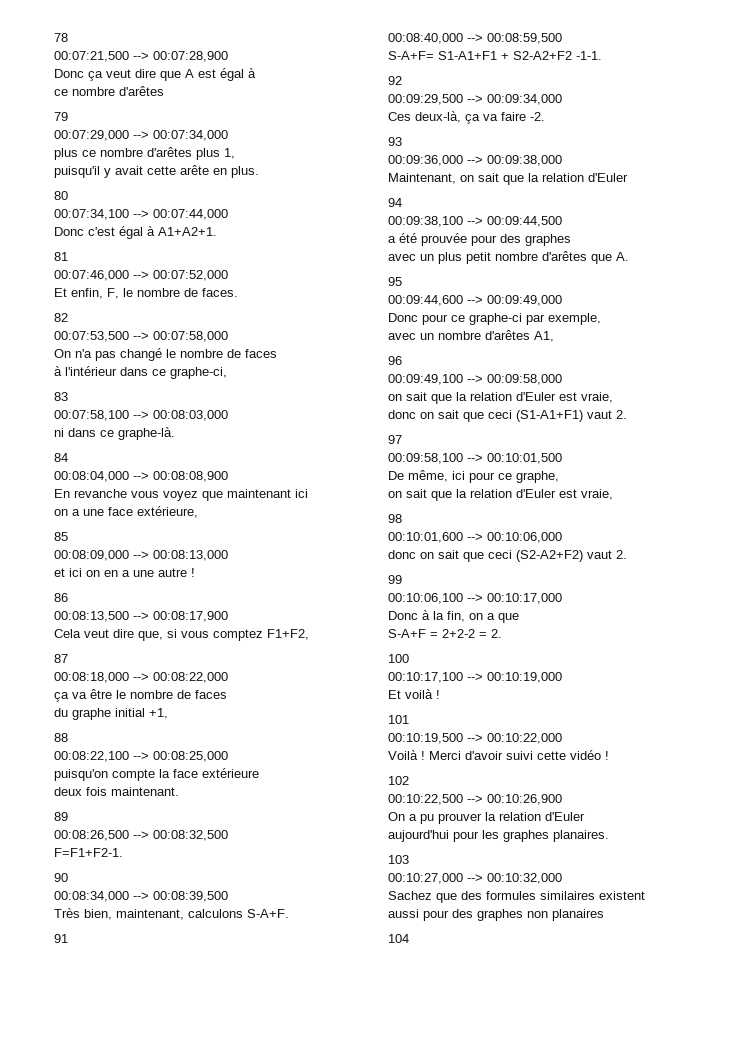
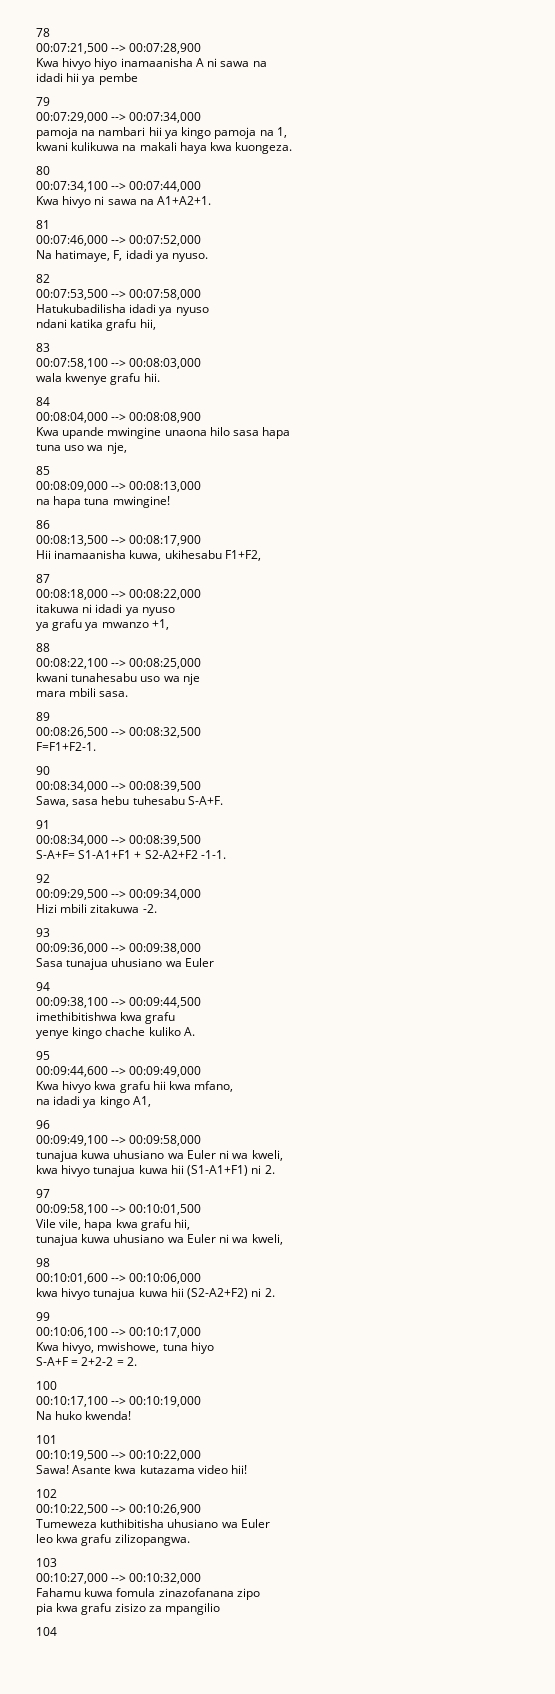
[54,68,256,81] [54,86,164,96] [54,112,68,121] [54,130,228,141] [54,147,235,160] [54,165,259,178] Donc ça veut dire que A est égal à // ce nombre d'arêtes // 79 // 00:07:29,000 --> 00:07:34,000 // plus ce nombre d'arêtes plus 1, // puisqu'il y avait cette arête en plus. -> [36,58,267,70] [36,73,138,85] [36,97,50,106] [36,112,202,123] [36,127,287,139] [36,142,293,154] Kwa hivyo hiyo inamaanisha A ni sawa na // idadi hii ya pembe // 79 // 00:07:29,000 --> 00:07:34,000 // pamoja na nambari hii ya kingo pamoja na 1, // kwani kulikuwa na makali haya kwa kuongeza.
[54,226,155,239] Donc c'est égal à -> [36,196,154,208] Kwa hivyo ni sawa na
[54,288,238,299] [54,313,68,322] [54,331,228,342] [54,348,277,361] [54,366,227,379] Et enfin, F, le nombre de faces. // 82 // 00:07:53,500 --> 00:07:58,000 // On n'a pas changé le nombre de faces // à l'intérieur dans ce graphe-ci, -> [36,250,209,262] [36,274,50,283] [36,289,202,300] [36,304,209,316] [36,319,156,331] Na hatimaye, F, idadi ya nyuso. // 82 // 00:07:53,500 --> 00:07:58,000 // Hatukubadilisha idadi ya nyuso // ndani katika grafu hii,
[54,427,175,440] ni dans ce graphe-là. -> [36,373,160,385] wala kwenye grafu hii.
[54,489,308,501] [54,506,198,518] [54,532,68,541] [54,550,228,561] [54,568,195,577] [54,593,68,602] [54,611,228,622] [54,629,263,641] En revanche vous voyez que maintenant ici // on a une face extérieure, // 85 // 00:08:09,000 --> 00:08:13,000 // et ici on en a une autre ! // 86 // 00:08:13,500 --> 00:08:17,900 // Cela veut dire que, si vous comptez -> [36,427,291,439] [36,442,127,454] [36,466,50,475] [36,481,202,492] [36,496,170,508] [36,520,50,529] [36,535,202,546] [36,550,222,561] Kwa upande mwingine unaona hilo sasa hapa // tuna uso wa nje, // 85 // 00:08:09,000 --> 00:08:13,000 // na hapa tuna mwingine! // 86 // 00:08:13,500 --> 00:08:17,900 // Hii inamaanisha kuwa, ukihesabu
[54,689,227,702] [54,708,145,720] ça va être le nombre de faces // du graphe initial -> [36,604,175,616] [36,619,149,631] itakuwa ni idadi ya nyuso // ya grafu ya mwanzo
[54,768,259,781] [54,787,179,796] puisqu'on compte la face extérieure // deux fois maintenant. -> [36,673,200,685] [36,688,129,697] kwani tunahesabu uso wa nje // mara mbili sasa.
[54,908,243,920] Très bien, maintenant, calculons -> [36,796,185,807] Sawa, sasa hebu tuhesabu
[388,33,562,44] 00:08:40,000 --> 00:08:59,500 -> [36,835,202,846] 00:08:34,000 --> 00:08:39,500
[388,111,526,124] Ces deux-là, ça va faire -> [36,904,140,913] Hizi mbili zitakuwa
[388,173,628,185] [388,198,402,207] [388,216,562,227] [388,233,571,246] [388,251,612,264] Maintenant, on sait que la relation d'Euler // 94 // 00:09:38,100 --> 00:09:44,500 // a été prouvée pour des graphes // avec un plus petit nombre d'arêtes que -> [36,958,214,970] [36,982,50,991] [36,997,202,1008] [36,1012,176,1024] [36,1027,181,1039] Sasa tunajua uhusiano wa Euler // 94 // 00:09:38,100 --> 00:09:44,500 // imethibitishwa kwa grafu // yenye kingo chache kuliko
[388,313,601,325] [388,330,530,340] Donc pour ce graphe-ci par exemple, // avec un nombre d'arêtes -> [36,1081,234,1093] [36,1096,130,1108] Kwa hivyo kwa grafu hii kwa mfano, // na idadi ya kingo
[388,392,613,404] [388,410,612,422] on sait que la relation d'Euler est vraie, // donc on sait que ceci (S1-A1+F1) vaut -> [36,1150,283,1162] [36,1165,262,1177] tunajua kuwa uhusiano wa Euler ni wa kweli, // kwa hivyo tunajua kuwa hii (S1-A1+F1) ni
[388,470,559,483] [388,489,613,501] [388,514,402,523] [388,532,562,543] [388,550,612,562] De même, ici pour ce graphe, // on sait que la relation d'Euler est vraie, // 98 // 00:10:01,600 --> 00:10:06,000 // donc on sait que ceci (S2-A2+F2) vaut -> [36,1219,191,1231] [36,1234,283,1246] [36,1258,50,1267] [36,1273,202,1284] [36,1288,262,1300] Vile vile, hapa kwa grafu hii, // tunajua kuwa uhusiano wa Euler ni wa kweli, // 98 // 00:10:01,600 --> 00:10:06,000 // kwa hivyo tunajua kuwa hii (S2-A2+F2) ni
[388,610,519,623] Donc à la fin, on a que -> [36,1342,214,1354] Kwa hivyo, mwishowe, tuna hiyo
[388,689,440,699] Et voilà ! -> [36,1411,132,1420] Na huko kwenda!
[388,750,609,760] [388,776,409,785] [388,794,562,805] [388,812,585,824] [388,830,609,842] [388,855,409,864] [388,873,562,884] [388,891,645,903] [388,909,604,921] Voilà ! Merci d'avoir suivi cette vidéo ! // 102 // 00:10:22,500 --> 00:10:26,900 // On a pu prouver la relation d'Euler // aujourd'hui pour les graphes planaires. // 103 // 00:10:27,000 --> 00:10:32,000 // Sachez que des formules similaires existent // aussi pour des graphes non planaires -> [36,1465,248,1474] [36,1489,57,1498] [36,1504,202,1515] [36,1519,270,1528] [36,1534,190,1546] [36,1558,57,1567] [36,1573,202,1584] [36,1588,260,1600] [36,1603,221,1615] Sawa! Asante kwa kutazama video hii! // 102 // 00:10:22,500 --> 00:10:26,900 // Tumeweza kuthibitisha uhusiano wa Euler // leo kwa grafu zilizopangwa. // 103 // 00:10:27,000 --> 00:10:32,000 // Fahamu kuwa fomula zinazofanana zipo // pia kwa grafu zisizo za mpangilio

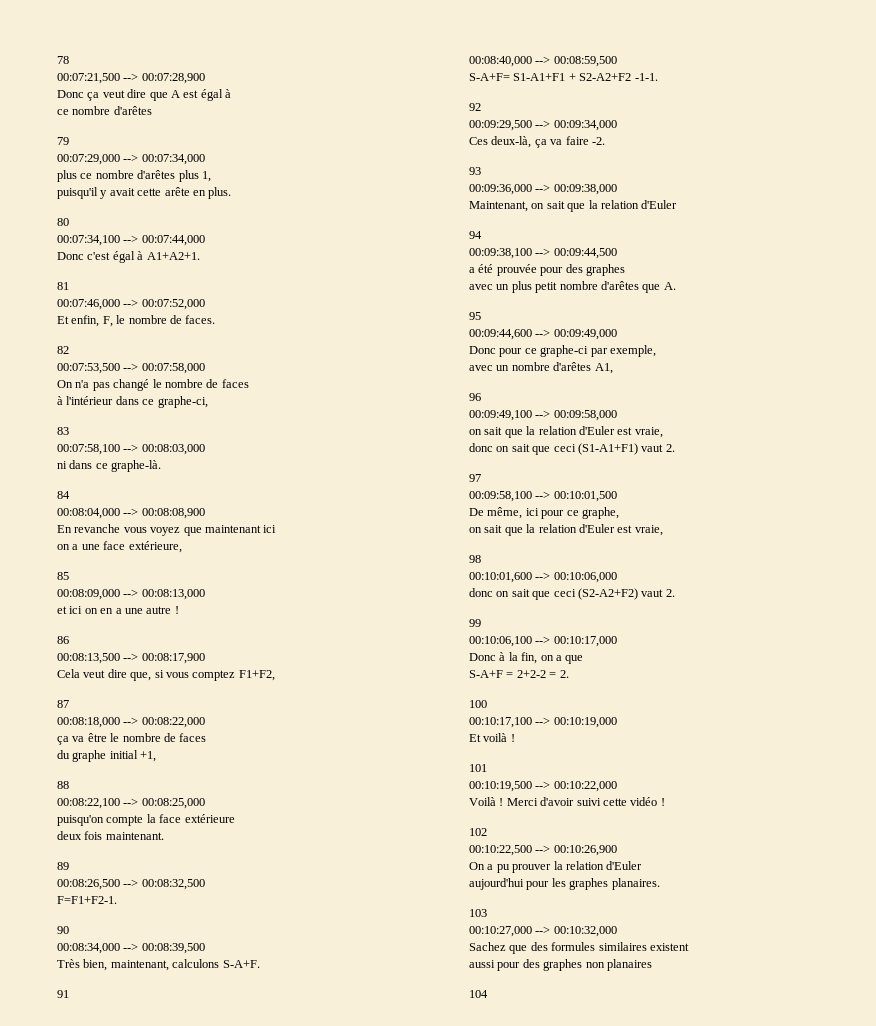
[36,58,267,70] [36,73,138,85] [36,97,50,106] [36,112,202,123] [36,127,287,139] [36,142,293,154] Kwa hivyo hiyo inamaanisha A ni sawa na // idadi hii ya pembe // 79 // 00:07:29,000 --> 00:07:34,000 // pamoja na nambari hii ya kingo pamoja na 1, // kwani kulikuwa na makali haya kwa kuongeza. -> [57,89,231,101] [57,106,152,115] [57,137,69,145] [57,154,205,165] [57,170,211,182] [57,187,232,199] Donc ça veut dire que A est égal à // ce nombre d'arêtes // 79 // 00:07:29,000 --> 00:07:34,000 // plus ce nombre d'arêtes plus 1, // puisqu'il y avait cette arête en plus.
[36,196,154,208] Kwa hivyo ni sawa na -> [57,251,144,263] Donc c'est égal à
[36,250,209,262] [36,274,50,283] [36,289,202,300] [36,304,209,316] [36,319,156,331] Na hatimaye, F, idadi ya nyuso. // 82 // 00:07:53,500 --> 00:07:58,000 // Hatukubadilisha idadi ya nyuso // ndani katika grafu hii, -> [57,315,216,327] [57,346,69,354] [57,363,205,374] [57,379,249,391] [57,396,208,408] Et enfin, F, le nombre de faces. // 82 // 00:07:53,500 --> 00:07:58,000 // On n'a pas changé le nombre de faces // à l'intérieur dans ce graphe-ci,
[36,373,160,385] wala kwenye grafu hii. -> [57,460,162,472] ni dans ce graphe-là.
[36,427,291,439] [36,442,127,454] [36,466,50,475] [36,481,202,492] [36,496,170,508] [36,520,50,529] [36,535,202,546] [36,550,222,561] Kwa upande mwingine unaona hilo sasa hapa // tuna uso wa nje, // 85 // 00:08:09,000 --> 00:08:13,000 // na hapa tuna mwingine! // 86 // 00:08:13,500 --> 00:08:17,900 // Hii inamaanisha kuwa, ukihesabu -> [57,524,277,536] [57,541,182,553] [57,572,69,580] [57,589,205,600] [57,606,179,614] [57,636,69,644] [57,653,205,664] [57,669,236,681] En revanche vous voyez que maintenant ici // on a une face extérieure, // 85 // 00:08:09,000 --> 00:08:13,000 // et ici on en a une autre ! // 86 // 00:08:13,500 --> 00:08:17,900 // Cela veut dire que, si vous comptez
[36,604,175,616] [36,619,149,631] itakuwa ni idadi ya nyuso // ya grafu ya mwanzo -> [57,733,207,745] [57,750,138,762] ça va être le nombre de faces // du graphe initial
[36,673,200,685] [36,688,129,697] kwani tunahesabu uso wa nje // mara mbili sasa. -> [57,814,235,826] [57,831,164,840] puisqu'on compte la face extérieure // deux fois maintenant.
[36,796,185,807] Sawa, sasa hebu tuhesabu -> [57,959,220,971] Très bien, maintenant, calculons
[36,835,202,846] 00:08:34,000 --> 00:08:39,500 -> [469,56,617,67] 00:08:40,000 --> 00:08:59,500
[36,904,140,913] Hizi mbili zitakuwa -> [469,136,589,148] Ces deux-là, ça va faire
[36,958,214,970] [36,982,50,991] [36,997,202,1008] [36,1012,176,1024] [36,1027,181,1039] Sasa tunajua uhusiano wa Euler // 94 // 00:09:38,100 --> 00:09:44,500 // imethibitishwa kwa grafu // yenye kingo chache kuliko -> [469,200,678,212] [469,231,482,239] [469,248,617,259] [469,264,625,276] [469,281,661,293] Maintenant, on sait que la relation d'Euler // 94 // 00:09:38,100 --> 00:09:44,500 // a été prouvée pour des graphes // avec un plus petit nombre d'arêtes que
[36,1081,234,1093] [36,1096,130,1108] Kwa hivyo kwa grafu hii kwa mfano, // na idadi ya kingo -> [469,345,656,357] [469,362,592,371] Donc pour ce graphe-ci par exemple, // avec un nombre d'arêtes
[36,1150,283,1162] [36,1165,262,1177] tunajua kuwa uhusiano wa Euler ni wa kweli, // kwa hivyo tunajua kuwa hii (S1-A1+F1) ni -> [469,426,663,438] [469,443,664,455] on sait que la relation d'Euler est vraie, // donc on sait que ceci (S1-A1+F1) vaut
[36,1219,191,1231] [36,1234,283,1246] [36,1258,50,1267] [36,1273,202,1284] [36,1288,262,1300] Vile vile, hapa kwa grafu hii, // tunajua kuwa uhusiano wa Euler ni wa kweli, // 98 // 00:10:01,600 --> 00:10:06,000 // kwa hivyo tunajua kuwa hii (S2-A2+F2) ni -> [469,507,619,519] [469,524,663,536] [469,555,481,563] [469,572,617,583] [469,588,664,600] De même, ici pour ce graphe, // on sait que la relation d'Euler est vraie, // 98 // 00:10:01,600 --> 00:10:06,000 // donc on sait que ceci (S2-A2+F2) vaut
[36,1342,214,1354] Kwa hivyo, mwishowe, tuna hiyo -> [469,652,584,664] Donc à la fin, on a que
[36,1411,132,1420] Na huko kwenda! -> [469,733,515,742] Et voilà !
[36,1465,248,1474] [36,1489,57,1498] [36,1504,202,1515] [36,1519,270,1528] [36,1534,190,1546] [36,1558,57,1567] [36,1573,202,1584] [36,1588,260,1600] [36,1603,221,1615] Sawa! Asante kwa kutazama video hii! // 102 // 00:10:22,500 --> 00:10:26,900 // Tumeweza kuthibitisha uhusiano wa Euler // leo kwa grafu zilizopangwa. // 103 // 00:10:27,000 --> 00:10:32,000 // Fahamu kuwa fomula zinazofanana zipo // pia kwa grafu zisizo za mpangilio -> [469,797,665,806] [469,828,487,836] [469,845,617,856] [469,861,643,873] [469,878,660,890] [469,909,487,917] [469,926,617,937] [469,942,689,954] [469,959,652,971] Voilà ! Merci d'avoir suivi cette vidéo ! // 102 // 00:10:22,500 --> 00:10:26,900 // On a pu prouver la relation d'Euler // aujourd'hui pour les graphes planaires. // 103 // 00:10:27,000 --> 00:10:32,000 // Sachez que des formules similaires existent // aussi pour des graphes non planaires

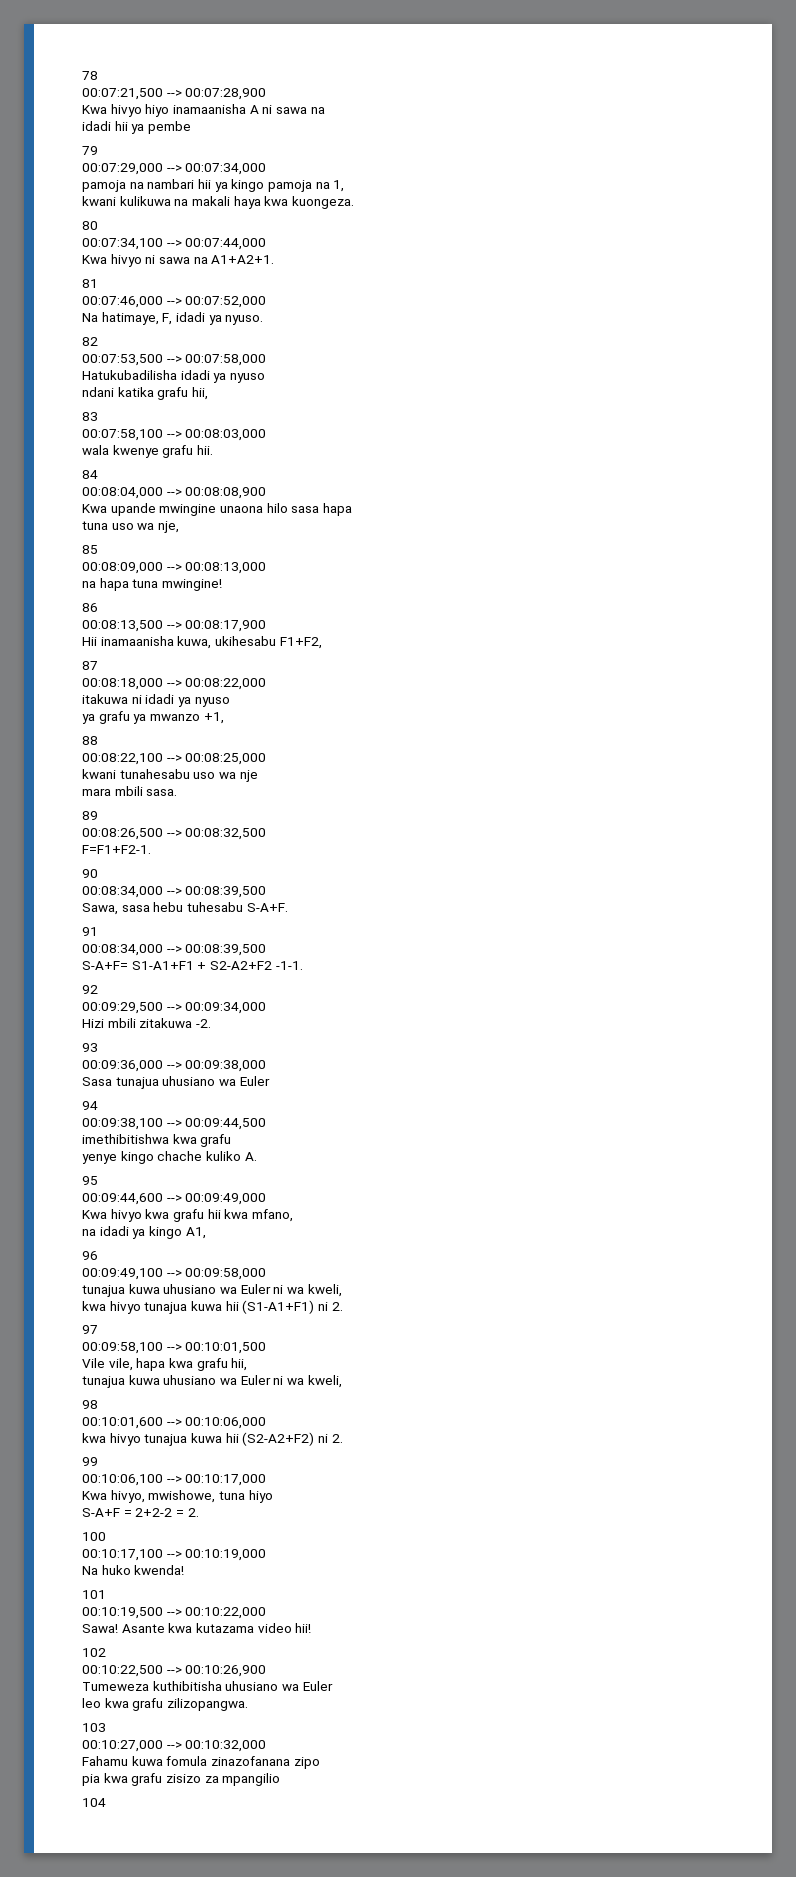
[57,89,231,101] [57,106,152,115] [57,137,69,145] [57,154,205,165] [57,170,211,182] [57,187,232,199] Donc ça veut dire que A est égal à // ce nombre d'arêtes // 79 // 00:07:29,000 --> 00:07:34,000 // plus ce nombre d'arêtes plus 1, // puisqu'il y avait cette arête en plus. -> [82,104,325,117] [82,121,191,134] [82,146,98,155] [82,163,267,175] [82,179,345,192] [82,196,354,209] Kwa hivyo hiyo inamaanisha A ni sawa na // idadi hii ya pembe // 79 // 00:07:29,000 --> 00:07:34,000 // pamoja na nambari hii ya kingo pamoja na 1, // kwani kulikuwa na makali haya kwa kuongeza.
[57,251,144,263] Donc c'est égal à -> [82,254,208,267] Kwa hivyo ni sawa na
[57,315,216,327] [57,346,69,354] [57,363,205,374] [57,379,249,391] [57,396,208,408] Et enfin, F, le nombre de faces. // 82 // 00:07:53,500 --> 00:07:58,000 // On n'a pas changé le nombre de faces // à l'intérieur dans ce graphe-ci, -> [82,312,264,325] [82,337,98,346] [82,354,267,366] [82,370,265,383] [82,387,208,400] Na hatimaye, F, idadi ya nyuso. // 82 // 00:07:53,500 --> 00:07:58,000 // Hatukubadilisha idadi ya nyuso // ndani katika grafu hii,
[57,460,162,472] ni dans ce graphe-là. -> [82,445,213,458] wala kwenye grafu hii.
[57,524,277,536] [57,541,182,553] [57,572,69,580] [57,589,205,600] [57,606,179,614] [57,636,69,644] [57,653,205,664] [57,669,236,681] En revanche vous voyez que maintenant ici // on a une face extérieure, // 85 // 00:08:09,000 --> 00:08:13,000 // et ici on en a une autre ! // 86 // 00:08:13,500 --> 00:08:17,900 // Cela veut dire que, si vous comptez -> [82,503,352,516] [82,521,179,533] [82,545,98,554] [82,562,267,574] [82,578,222,591] [82,603,98,612] [82,620,267,632] [82,636,276,649] Kwa upande mwingine unaona hilo sasa hapa // tuna uso wa nje, // 85 // 00:08:09,000 --> 00:08:13,000 // na hapa tuna mwingine! // 86 // 00:08:13,500 --> 00:08:17,900 // Hii inamaanisha kuwa, ukihesabu
[57,733,207,745] [57,750,138,762] ça va être le nombre de faces // du graphe initial -> [82,694,230,707] [82,711,200,724] itakuwa ni idadi ya nyuso // ya grafu ya mwanzo
[57,814,235,826] [57,831,164,840] puisqu'on compte la face extérieure // deux fois maintenant. -> [82,769,258,782] [82,786,178,796] kwani tunahesabu uso wa nje // mara mbili sasa.
[57,959,220,971] Très bien, maintenant, calculons -> [82,902,243,915] Sawa, sasa hebu tuhesabu
[469,56,617,67] 00:08:40,000 --> 00:08:59,500 -> [82,944,267,956] 00:08:34,000 --> 00:08:39,500
[469,136,589,148] Ces deux-là, ça va faire -> [82,1018,193,1028] Hizi mbili zitakuwa
[469,200,678,212] [469,231,482,239] [469,248,617,259] [469,264,625,276] [469,281,661,293] Maintenant, on sait que la relation d'Euler // 94 // 00:09:38,100 --> 00:09:44,500 // a été prouvée pour des graphes // avec un plus petit nombre d'arêtes que -> [82,1076,270,1089] [82,1101,98,1110] [82,1118,267,1130] [82,1134,232,1147] [82,1151,241,1164] Sasa tunajua uhusiano wa Euler // 94 // 00:09:38,100 --> 00:09:44,500 // imethibitishwa kwa grafu // yenye kingo chache kuliko
[469,345,656,357] [469,362,592,371] Donc pour ce graphe-ci par exemple, // avec un nombre d'arêtes -> [82,1209,293,1222] [82,1226,182,1239] Kwa hivyo kwa grafu hii kwa mfano, // na idadi ya kingo
[469,426,663,438] [469,443,664,455] on sait que la relation d'Euler est vraie, // donc on sait que ceci (S1-A1+F1) vaut -> [82,1284,342,1297] [82,1300,328,1314] tunajua kuwa uhusiano wa Euler ni wa kweli, // kwa hivyo tunajua kuwa hii (S1-A1+F1) ni
[469,507,619,519] [469,524,663,536] [469,555,481,563] [469,572,617,583] [469,588,664,600] De même, ici pour ce graphe, // on sait que la relation d'Euler est vraie, // 98 // 00:10:01,600 --> 00:10:06,000 // donc on sait que ceci (S2-A2+F2) vaut -> [82,1358,248,1371] [82,1375,342,1388] [82,1400,98,1409] [82,1417,267,1429] [82,1432,328,1446] Vile vile, hapa kwa grafu hii, // tunajua kuwa uhusiano wa Euler ni wa kweli, // 98 // 00:10:01,600 --> 00:10:06,000 // kwa hivyo tunajua kuwa hii (S2-A2+F2) ni
[469,652,584,664] Donc à la fin, on a que -> [82,1490,273,1503] Kwa hivyo, mwishowe, tuna hiyo
[469,733,515,742] Et voilà ! -> [82,1565,185,1575] Na huko kwenda!
[469,797,665,806] [469,828,487,836] [469,845,617,856] [469,861,643,873] [469,878,660,890] [469,909,487,917] [469,926,617,937] [469,942,689,954] [469,959,652,971] Voilà ! Merci d'avoir suivi cette vidéo ! // 102 // 00:10:22,500 --> 00:10:26,900 // On a pu prouver la relation d'Euler // aujourd'hui pour les graphes planaires. // 103 // 00:10:27,000 --> 00:10:32,000 // Sachez que des formules similaires existent // aussi pour des graphes non planaires -> [82,1623,312,1633] [82,1648,106,1657] [82,1665,267,1677] [82,1681,333,1691] [82,1698,248,1711] [82,1723,106,1732] [82,1740,267,1752] [82,1756,320,1769] [82,1773,281,1786] Sawa! Asante kwa kutazama video hii! // 102 // 00:10:22,500 --> 00:10:26,900 // Tumeweza kuthibitisha uhusiano wa Euler // leo kwa grafu zilizopangwa. // 103 // 00:10:27,000 --> 00:10:32,000 // Fahamu kuwa fomula zinazofanana zipo // pia kwa grafu zisizo za mpangilio

